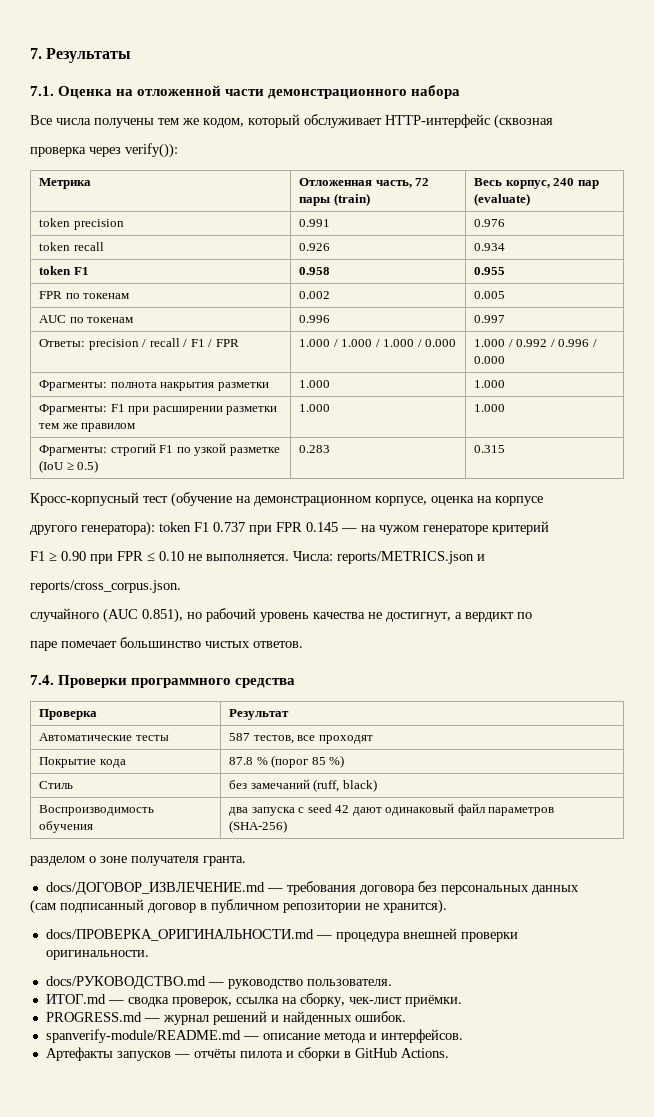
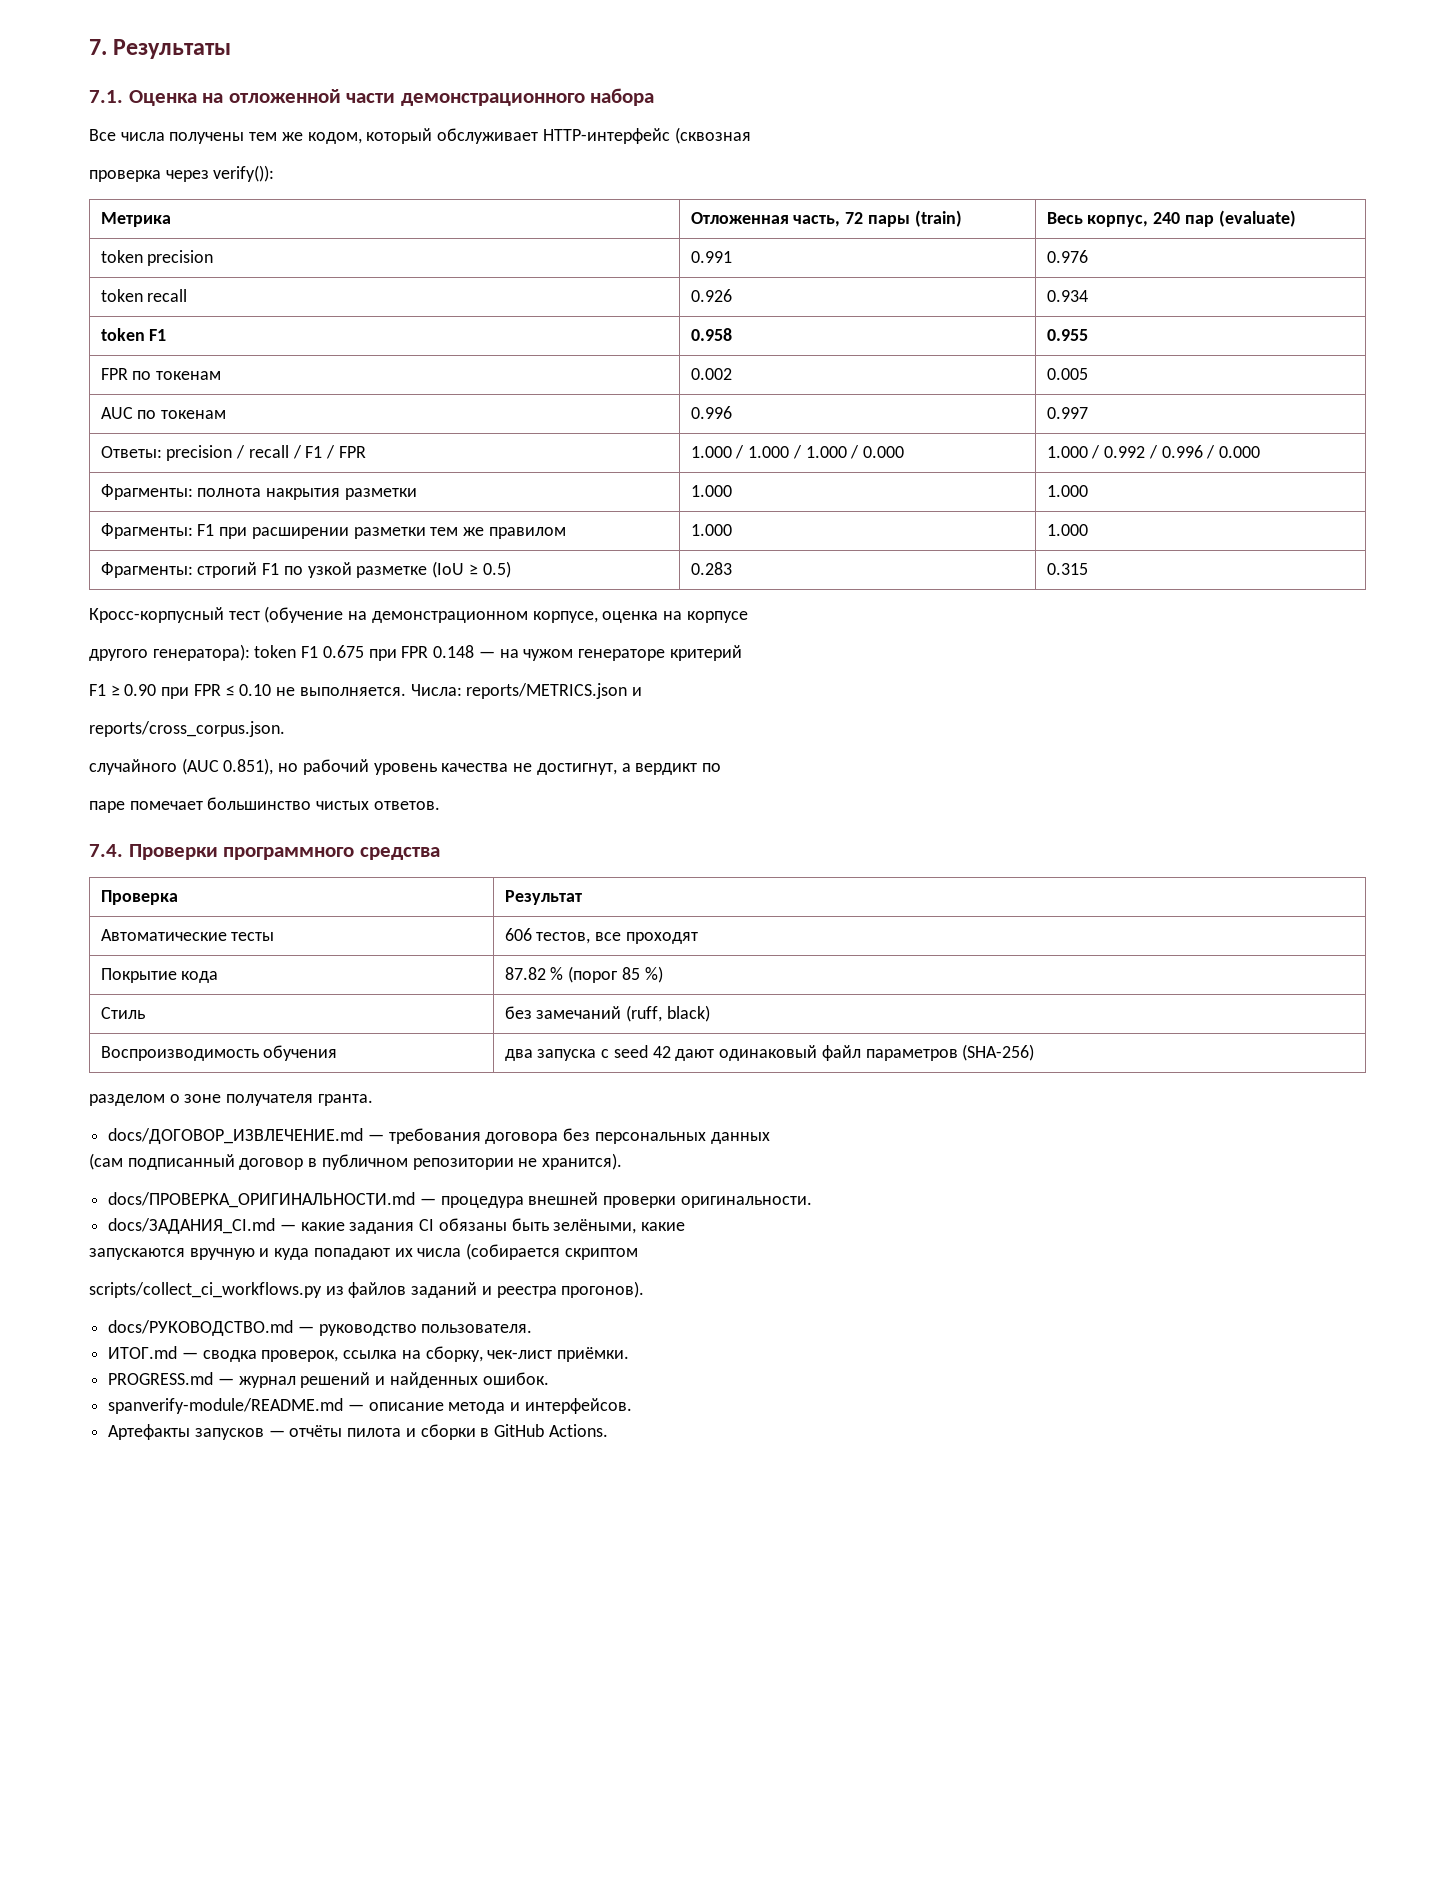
[213,522,338,535] 0.737 при FPR 0.145 -> [322,645,475,661] 0.675 при FPR 0.148
[229,733,251,741] 587 -> [504,928,532,941] 606
[229,757,254,765] 87.8 -> [504,967,546,980] 87.82
(149, 955) none -> [108,1218,686,1234] [89,1243,638,1260] [89,1281,645,1298] // docs/ЗАДАНИЯ_CI.md — какие задания CI обязаны быть зелёными, какие // запускаются вручную и куда попадают их числа (собирается скриптом // scripts/collect_ci_workflows.py из файлов заданий и реестра прогонов).

